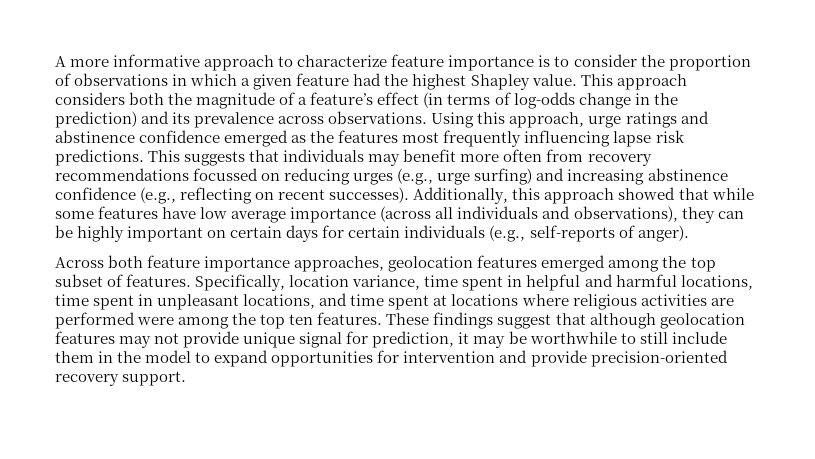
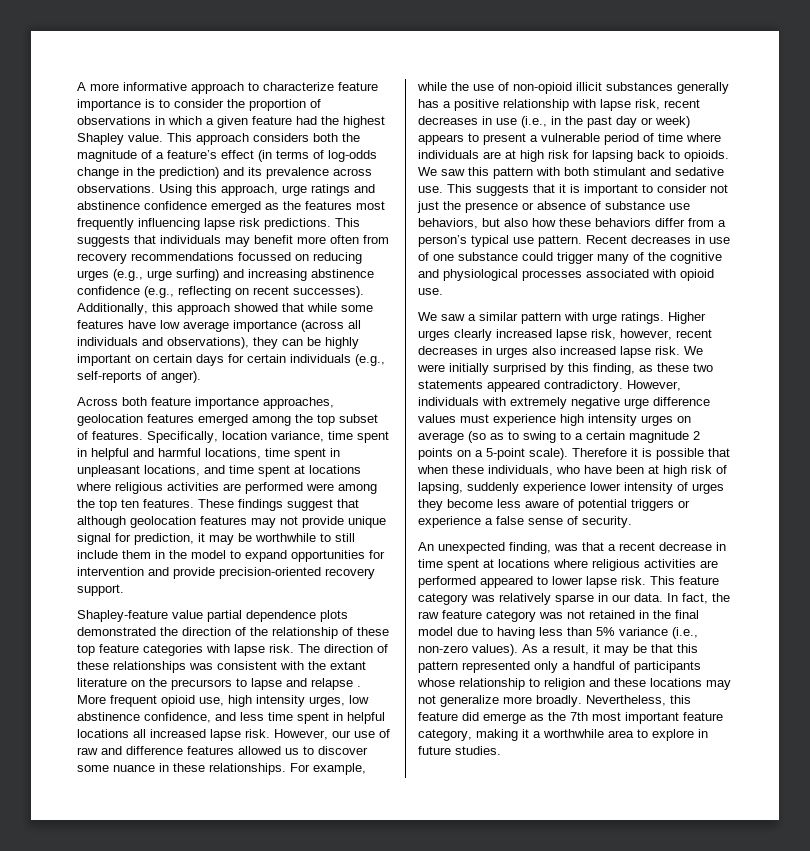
(187, 378) none -> [77,610,348,622] [77,627,389,639] [77,644,388,656] [77,661,366,673] [77,678,361,690] [77,695,369,707] [77,712,385,724] [77,729,390,741] [77,746,368,755] [77,763,366,775] [417,82,729,94] [418,99,700,111] [418,116,690,128] [418,133,721,145] [418,150,729,162] [418,167,724,179] [418,184,728,196] [417,201,690,213] [418,218,726,229] [418,235,730,247] [418,252,722,264] [418,269,714,281] [418,288,443,295] [418,312,706,324] [418,329,712,341] [418,346,703,358] [417,363,713,375] [418,380,681,392] [418,397,710,409] [418,414,691,426] [418,431,700,443] [418,448,730,460] [417,465,727,477] [418,482,724,494] [418,499,690,511] [418,516,632,528] [418,542,726,554] [418,559,718,571] [418,576,719,588] [418,593,730,605] [418,610,699,622] [418,627,698,639] [418,644,698,656] [418,661,701,673] [417,678,731,690] [418,695,691,707] [418,712,723,724] [418,729,708,741] [418,746,501,755] // Shapley-feature value partial dependence plots demonstrated the direction of the relationship of these top feature categories with lapse risk. The direction of these relationships was consistent with the extant literature on the precursors to lapse and relapse . More frequent opioid use, high intensity urges, low abstinence confidence, and less time spent in helpful locations all increased lapse risk. However, our use of raw and difference features allowed us to discover some nuance in these relationships. For example, while the use of non-opioid illicit substances generally has a positive relationship with lapse risk, recent decreases in use (i.e., in the past day or week) appears to present a vulnerable period of time where individuals are at high risk for lapsing back to opioids. We saw this pattern with both stimulant and sedative use. This suggests that it is important to consider not just the presence or absence of substance use behaviors, but also how these behaviors differ from a person’s typical use pattern. Recent decreases in use of one substance could trigger many of the cognitive and physiological processes associated with opioid use. // We saw a similar pattern with urge ratings. Higher urges clearly increased lapse risk, however, recent decreases in urges also increased lapse risk. We were initially surprised by this finding, as these two statements appeared contradictory. However, individuals with extremely negative urge difference values must experience high intensity urges on average (so as to swing to a certain magnitude 2 points on a 5-point scale). Therefore it is possible that when these individuals, who have been at high risk of lapsing, suddenly experience lower intensity of urges they become less aware of potential triggers or experience a false sense of security. // An unexpected finding, was that a recent decrease in time spent at locations where religious activities are performed appeared to lower lapse risk. This feature category was relatively sparse in our data. In fact, the raw feature category was not retained in the final model due to having less than 5% variance (i.e., non-zero values). As a result, it may be that this pattern represented only a handful of participants whose relationship to religion and these locations may not generalize more broadly. Nevertheless, this feature did emerge as the 7th most important feature category, making it a worthwhile area to explore in future studies.

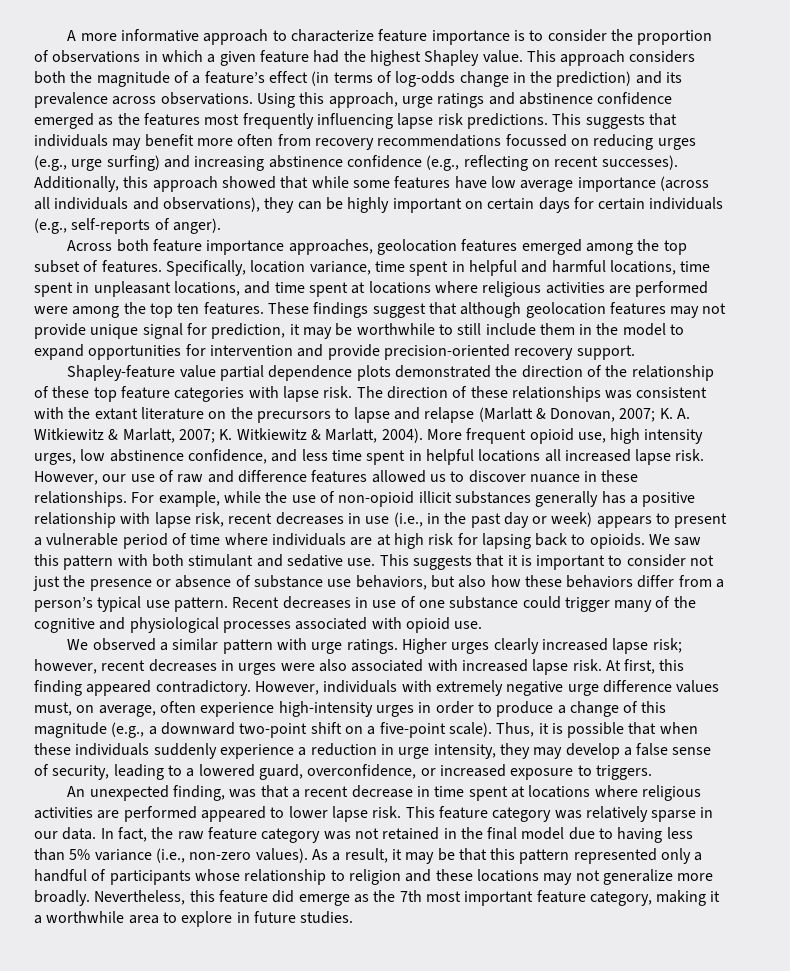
[357,686,361,687] . -> [478,407,691,422] [34,428,423,443] (Marlatt & Donovan, 2007; K. A. Witkiewitz & Marlatt, 2007; K. Witkiewitz & Marlatt, 2004).
[77,765,109,772] some -> (526, 476) none
[441,314,465,321] saw -> [92,638,156,651] observed
[591,329,616,340] risk, -> [652,638,682,653] risk;
[532,346,703,358] [417,363,713,375] [418,380,483,389] also increased lapse risk. We were initially surprised by this finding, as these two statements -> [280,659,685,675] [34,680,82,696] were also associated with increased lapse risk. At first, this finding
[460,414,691,426] [418,431,700,443] [418,448,627,460] must experience high intensity urges on average (so as to swing to a certain magnitude 2 points on a 5-point scale). Therefore -> [34,701,667,717] [34,722,535,738] must, on average, often experience high-intensity urges in order to produce a change of this magnitude (e.g., a downward two-point shift on a five-point scale). Thus,
[488,465,727,477] [418,482,724,494] [418,499,690,511] [418,516,632,528] individuals, who have been at high risk of lapsing, suddenly experience lower intensity of urges they become less aware of potential triggers or experience a false sense of security. -> [75,743,712,759] [34,764,652,780] individuals suddenly experience a reduction in urge intensity, they may develop a false sense of security, leading to a lowered guard, overconfidence, or increased exposure to triggers.

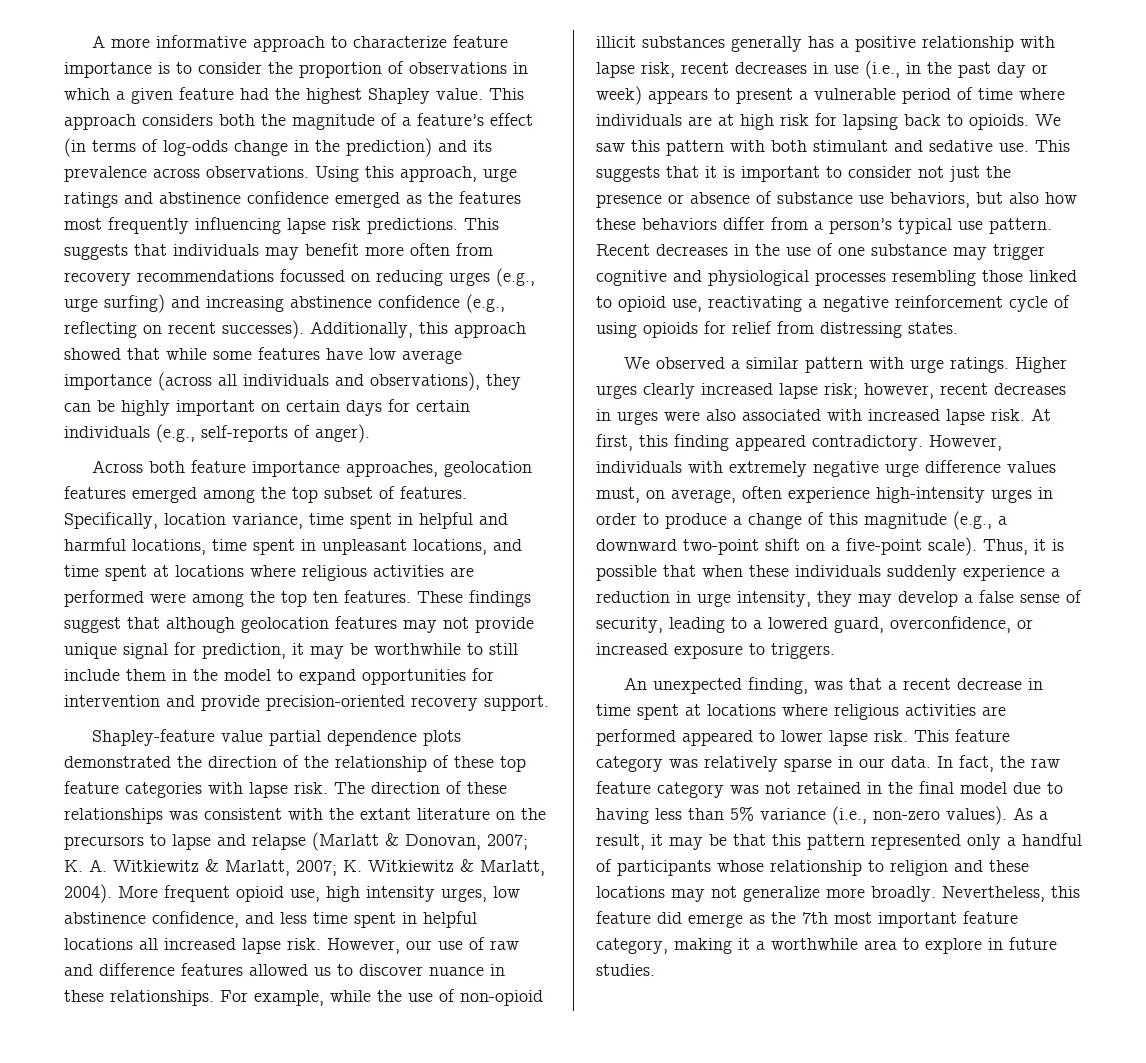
(368, 602) none -> [755,244,780,256] the
[522,596,696,612] [34,617,483,633] could trigger many of the cognitive and physiological processes associated with opioid use. -> [953,244,1045,260] [596,270,1077,286] [596,295,1070,312] [596,321,958,338] may trigger cognitive and physiological processes resembling those linked to opioid use, reactivating a negative reinforcement cycle of using opioids for relief from distressing states.

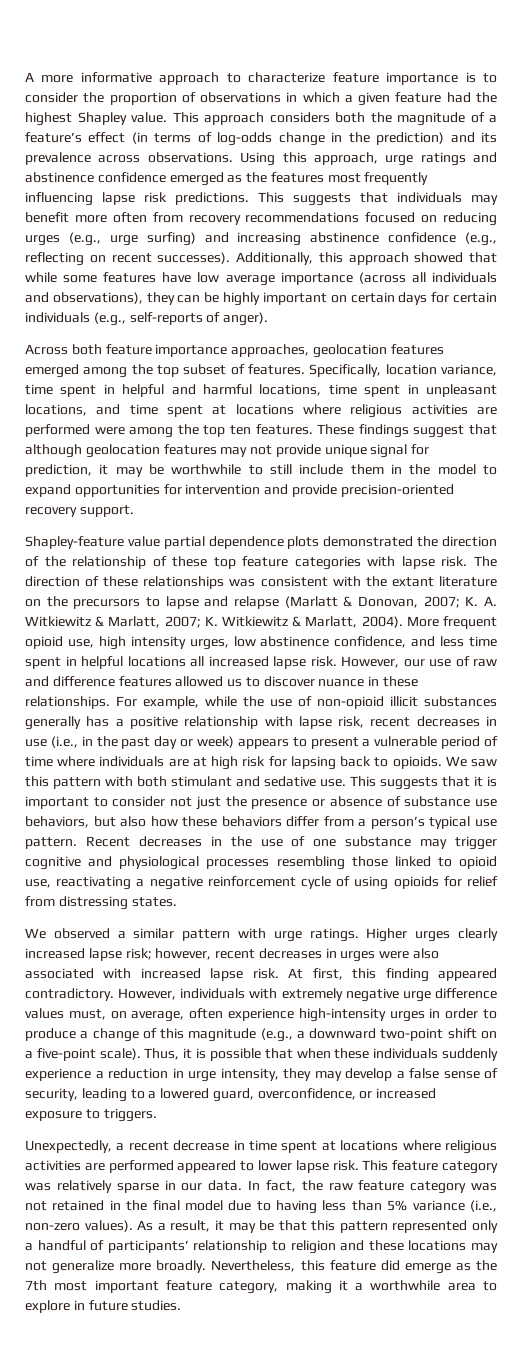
[280,269,345,282] focussed -> [365,212,416,223] focused
[624,677,883,694] An unexpected finding, was that -> [25,1140,112,1153] Unexpectedly,
[617,860,764,876] participants whose -> [107,1240,189,1253] participants’

